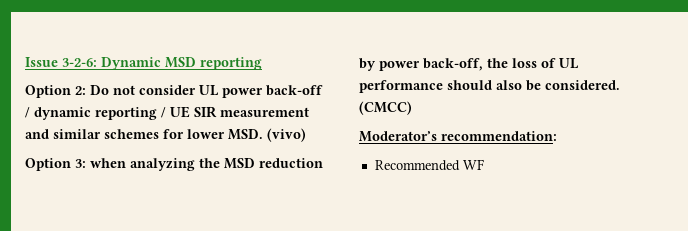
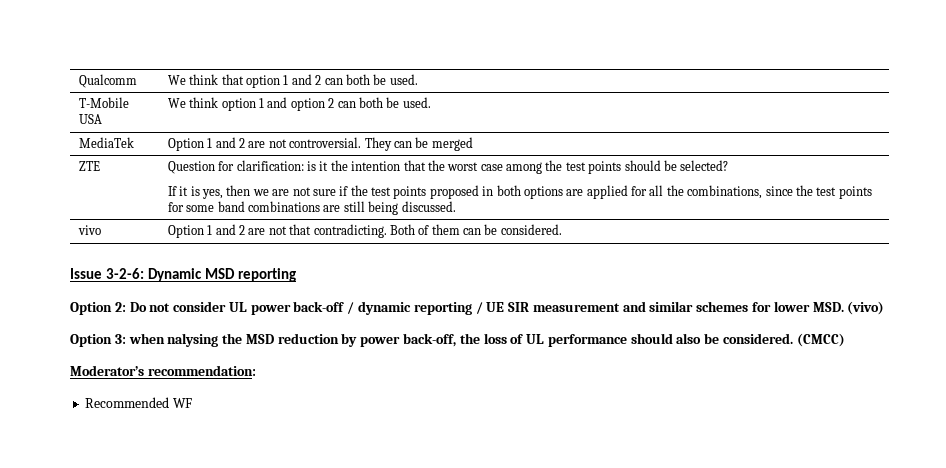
(25, 62) none -> [78,74,137,88] [167,74,418,88] [78,97,129,108] [78,114,102,124] [167,97,431,111] [78,137,134,148] [167,137,473,151] [78,161,100,171] [167,160,729,174] [167,185,872,199] [167,201,456,215] [77,225,101,235] [167,224,562,238] Qualcomm | We think that option 1 and 2 can both be used. // T-Mobile USA | We think option 1 and option 2 can both be used. // MediaTek | Option 1 and 2 are not controversial. They can be merged // ZTE | Question for clarification: is it the intention that the worst case among the test points should be selected? // If it is yes, then we are not sure if the test points proposed in both options are applied for all the combinations, since the test points for some band combinations are still being discussed. // vivo | Option 1 and 2 are not that contradicting. Both of them can be considered. //
[130,158,195,171] analyzing -> [167,333,219,347] nalysing

